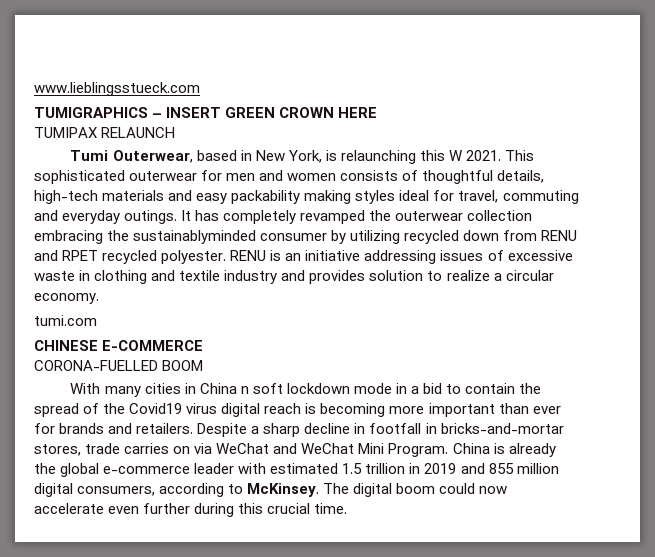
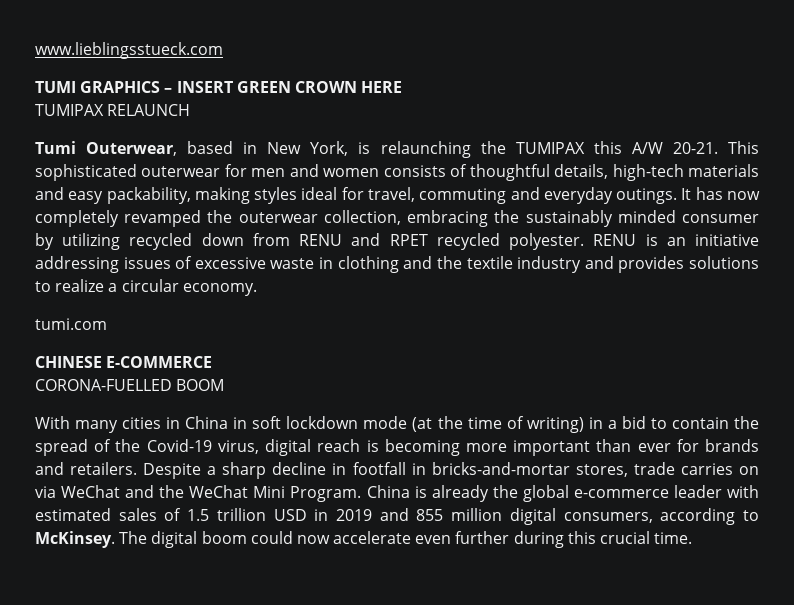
[34,107,148,118] TUMIGRAPHICS -> [35,81,161,93] TUMI GRAPHICS
[419,150,501,161] this W 2021. -> [480,141,718,154] the TUMIPAX this A/W 20-21.
[231,190,301,204] packability -> [106,187,191,204] packability,
(220, 215) none -> [727,191,761,200] now
[467,210,533,221] collection -> [323,210,401,225] collection,
[133,230,257,244] sustainablyminded -> [525,210,676,227] sustainably minded
(176, 275) none -> [436,256,462,269] the
[369,270,424,281] solution -> [689,256,760,269] solutions
[240,386,249,394] n -> [233,417,248,429] in
(392, 388) none -> [412,416,584,433] (at the time of writing)
[129,403,218,414] Covid19 virus -> [146,439,259,454] Covid-19 virus,
(298, 448) none -> [159,485,185,498] the
(339, 468) none -> [118,508,182,521] sales of
(406, 468) none -> [273,509,307,521] USD

